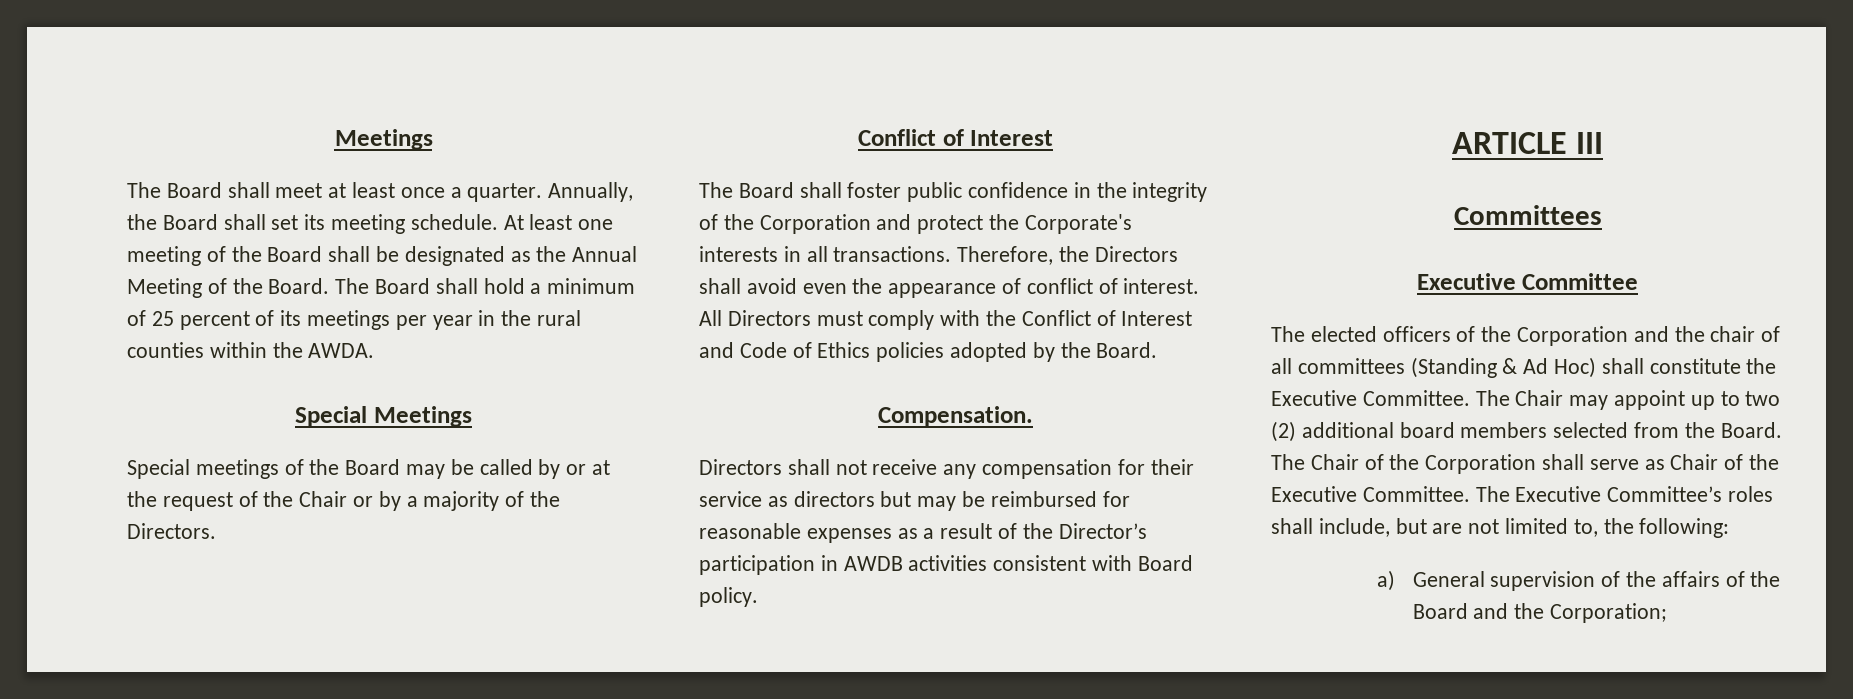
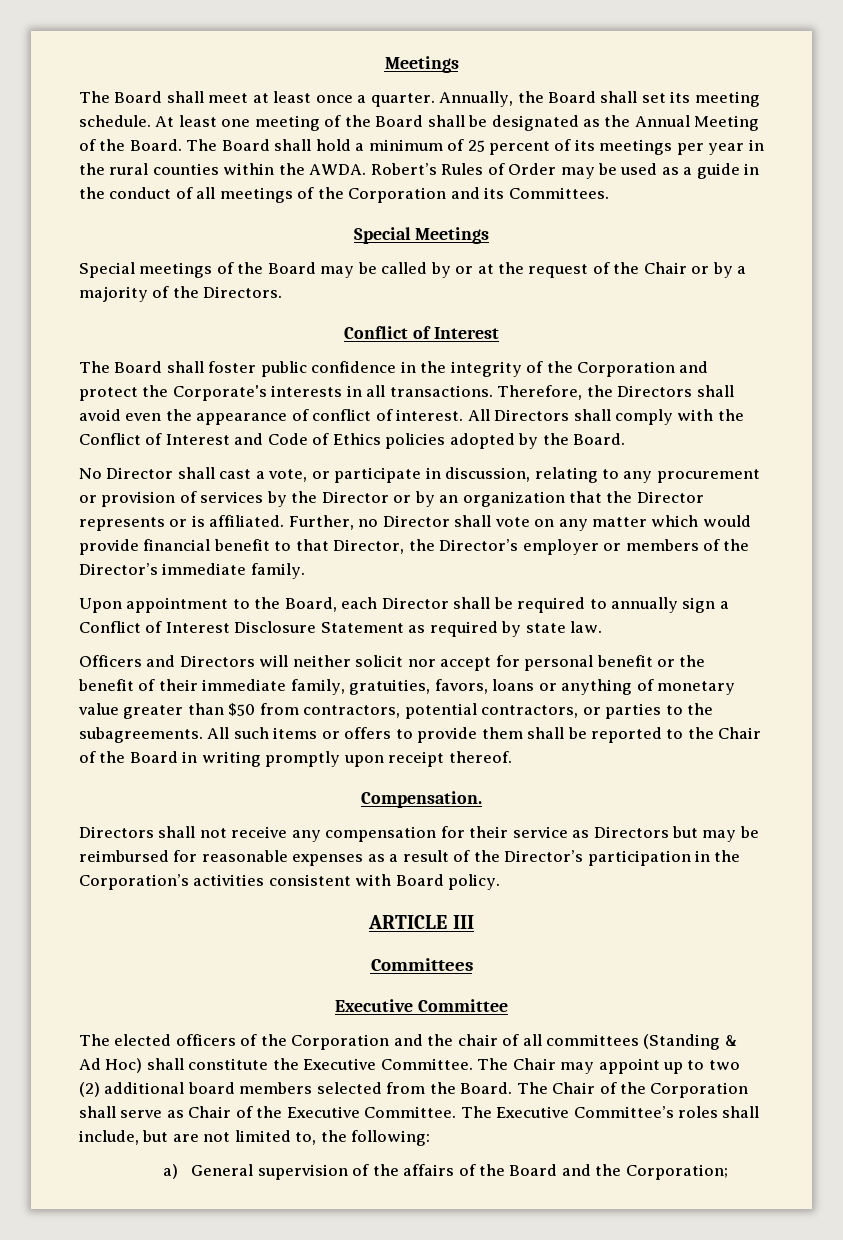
(375, 350) none -> [370,163,760,179] [79,187,609,203] Robert’s Rules of Order may be used as a guide in the conduct of all meetings of the Corporation and its Committees.
[816,311,863,326] must -> [573,409,611,421] shall
(1158, 350) none -> [79,467,760,483] [79,491,704,507] [79,515,751,531] [79,539,750,555] [79,563,305,579] [79,597,729,613] [79,621,603,637] [79,655,706,671] [78,679,736,695] [78,703,714,719] [79,727,762,743] [79,751,512,767] // No Director shall cast a vote, or participate in discussion, relating to any procurement or provision of services by the Director or by an organization that the Director represents or is affiliated. Further, no Director shall vote on any matter which would provide financial benefit to that Director, the Director’s employer or members of the Director’s immediate family. // Upon appointment to the Board, each Director shall be required to annually sign a Conflict of Interest Disclosure Statement as required by state law. // Officers and Directors will neither solicit nor accept for personal benefit or the benefit of their immediate family, gratuities, favors, loans or anything of monetary value greater than $50 from contractors, potential contractors, or parties to the subagreements. All such items or offers to provide them shall be reported to the Chair of the Board in writing promptly upon receipt thereof.
[793,491,875,507] directors -> [593,826,669,838] Directors
[843,556,903,571] AWDB -> [714,850,741,862] [79,874,189,890] the Corporation’s

